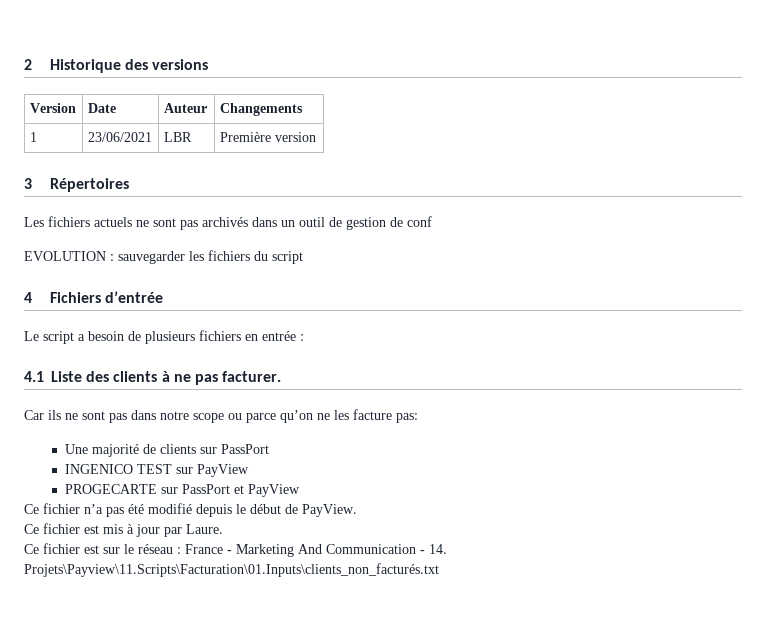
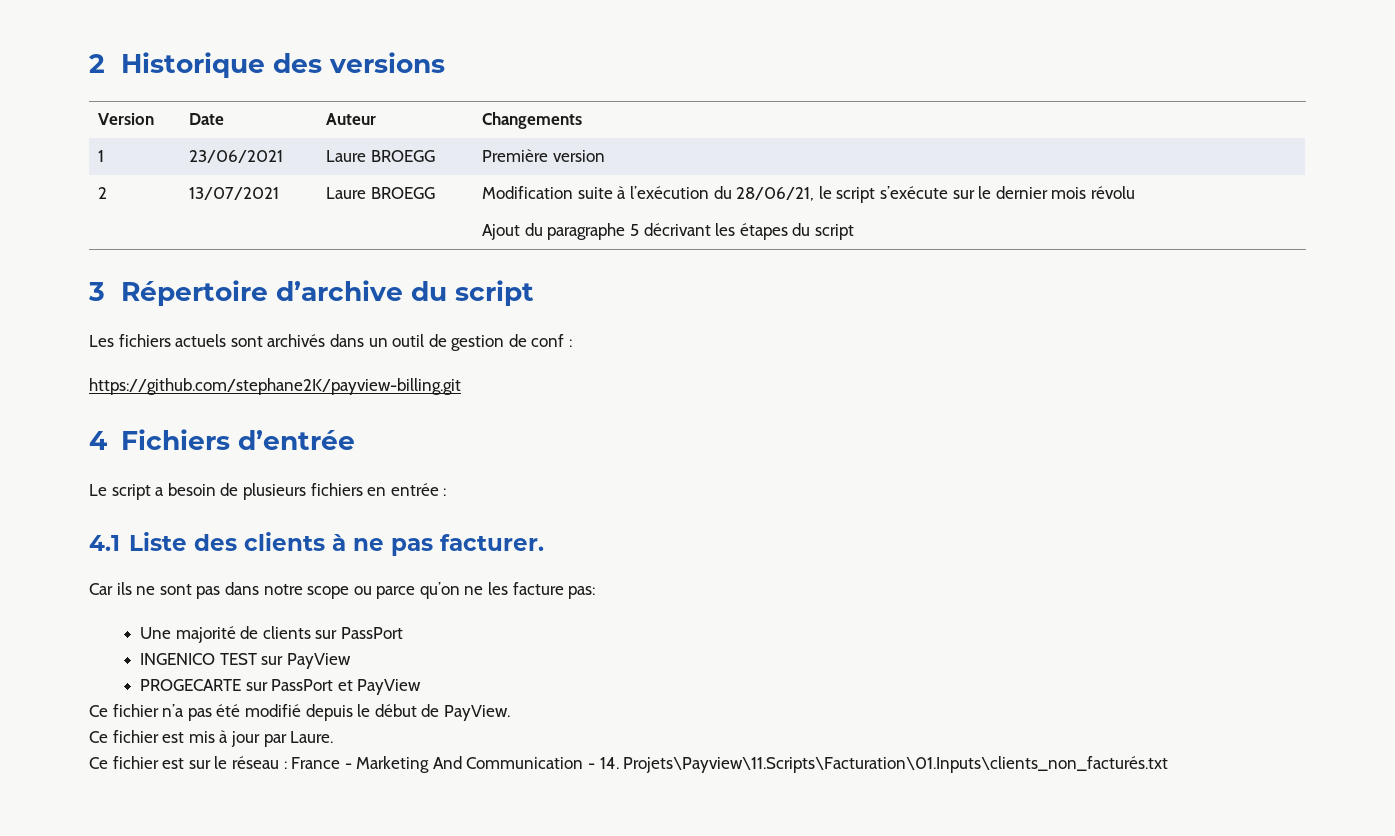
[163,132,192,142] LBR -> [326,150,435,162] Laure BROEGG
[24,178,129,192] // 3 Répertoires -> [98,187,108,199] [189,187,280,200] [326,187,435,199] [482,186,1135,203] [482,223,855,240] [88,280,535,306] // 2 | 13/07/2021 | Laure BROEGG | Modification suite à l’exécution du 28/06/21, le script s’exécute sur le dernier mois révolu // Ajout du paragraphe 5 décrivant les étapes du script // 3 Répertoire d’archive du script
[136,218,198,230] ne sont pas -> [230,336,263,347] sont
[24,250,303,264] // EVOLUTION : sauvegarder les fichiers du script -> [569,339,573,347] [89,378,461,395] : // https://github.com/stephane2K/payview-billing.git

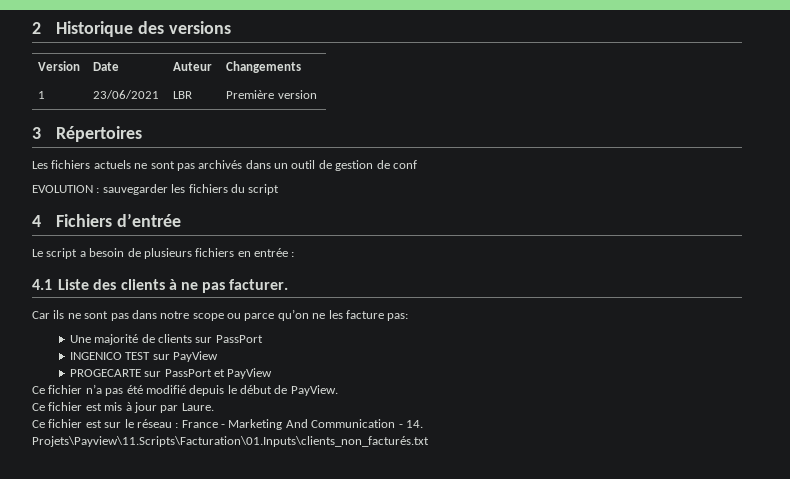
[326,150,435,162] Laure BROEGG -> [173,91,193,99] LBR
[98,187,108,199] [189,187,280,200] [326,187,435,199] [482,186,1135,203] [482,223,855,240] [88,280,535,306] // 2 | 13/07/2021 | Laure BROEGG | Modification suite à l’exécution du 28/06/21, le script s’exécute sur le dernier mois révolu // Ajout du paragraphe 5 décrivant les étapes du script // 3 Répertoire d’archive du script -> [32,126,143,142] // 3 Répertoires
[230,336,263,347] sont -> [134,161,195,171] ne sont pas
[569,339,573,347] [89,378,461,395] : // https://github.com/stephane2K/payview-billing.git -> [32,184,280,195] // EVOLUTION : sauvegarder les fichiers du script

